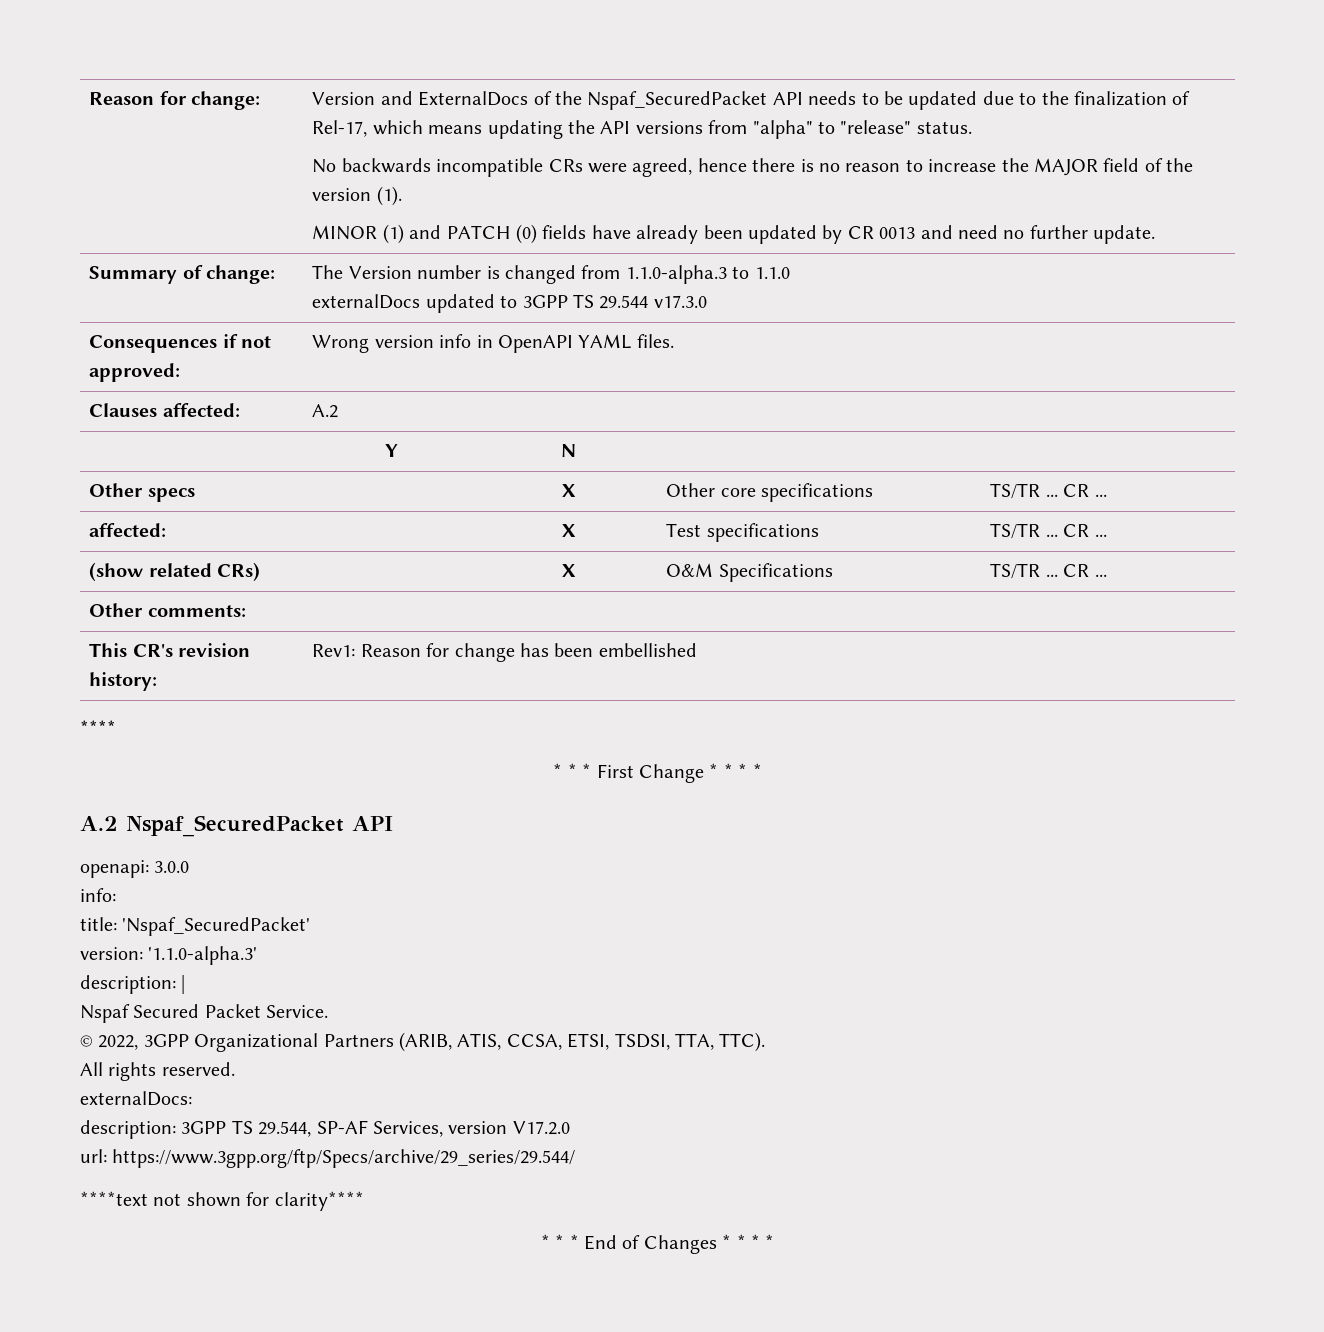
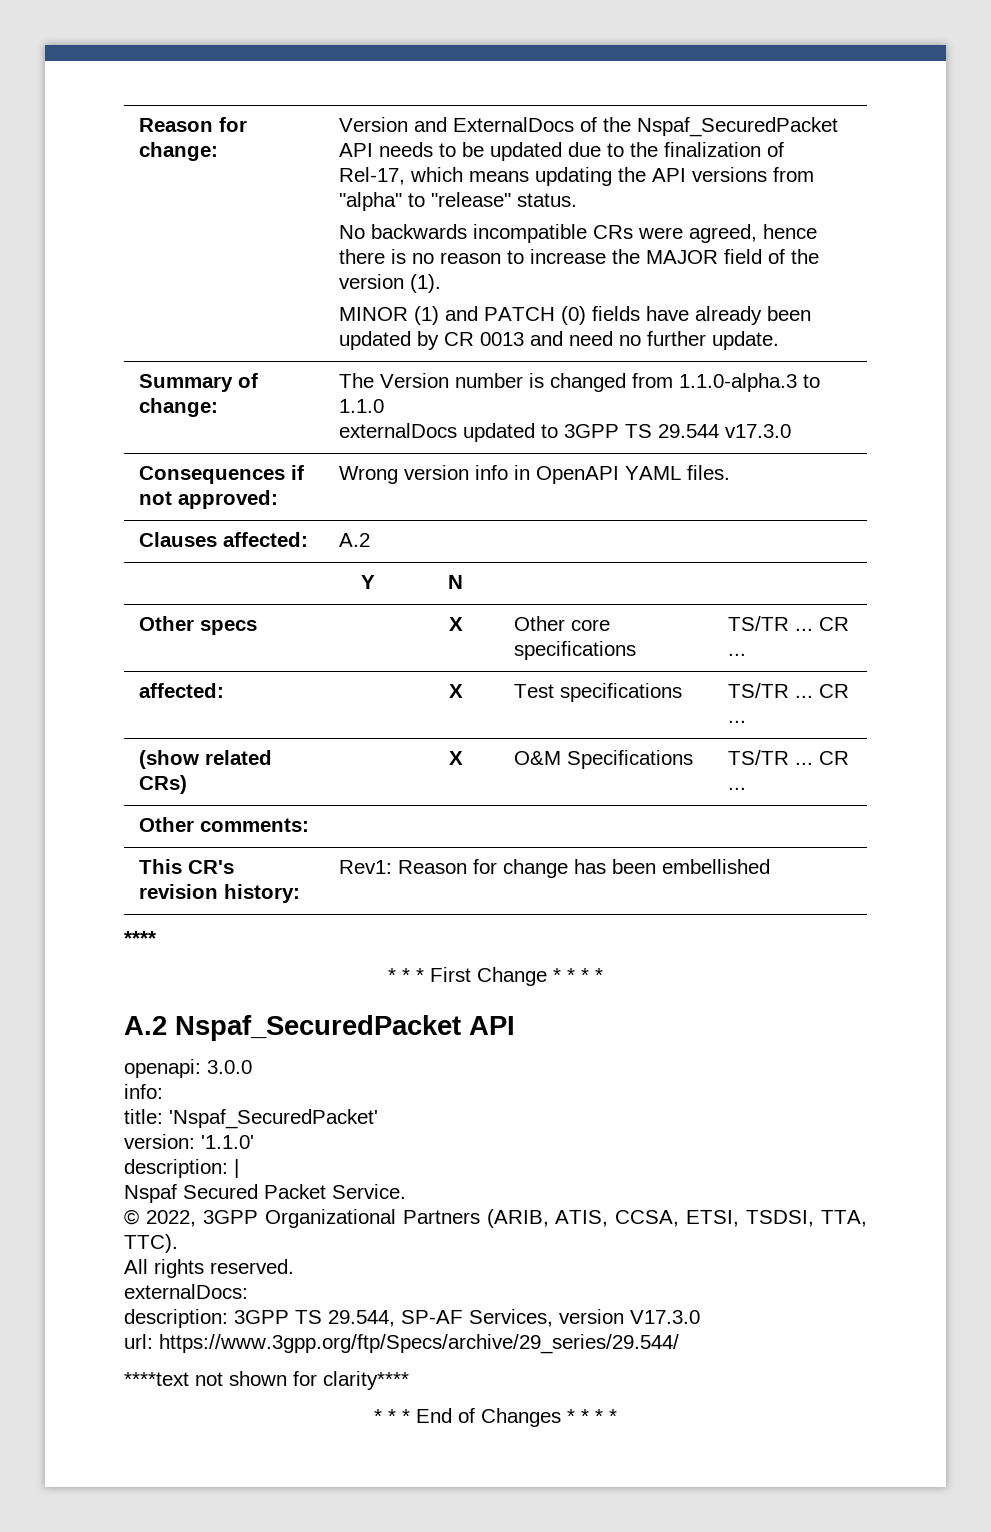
[148,946,258,965] '1.1.0-alpha.3' -> [201,1135,254,1149] '1.1.0'
[512,1121,570,1135] V17.2.0 -> [630,1310,700,1324] V17.3.0

